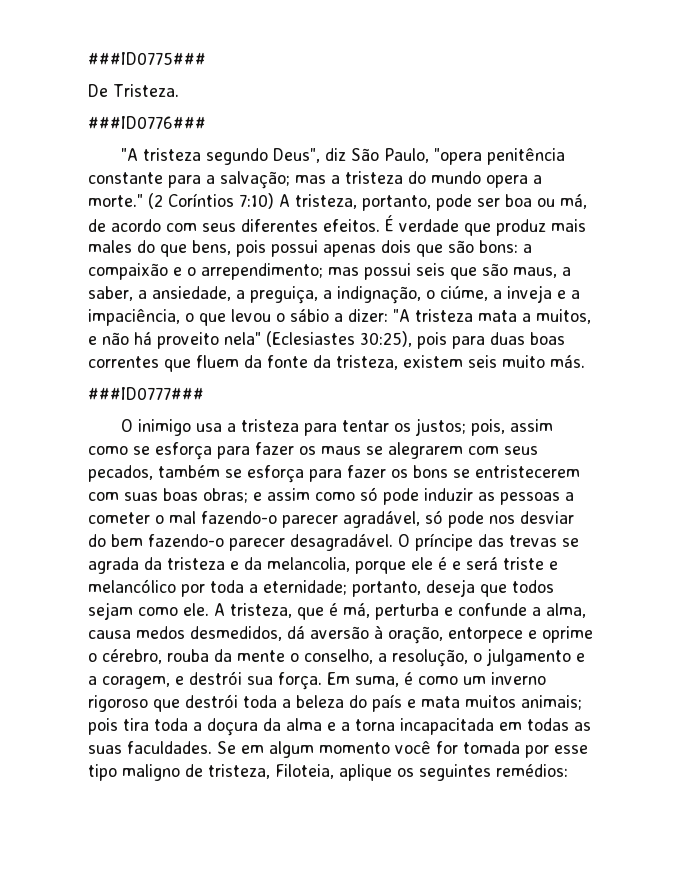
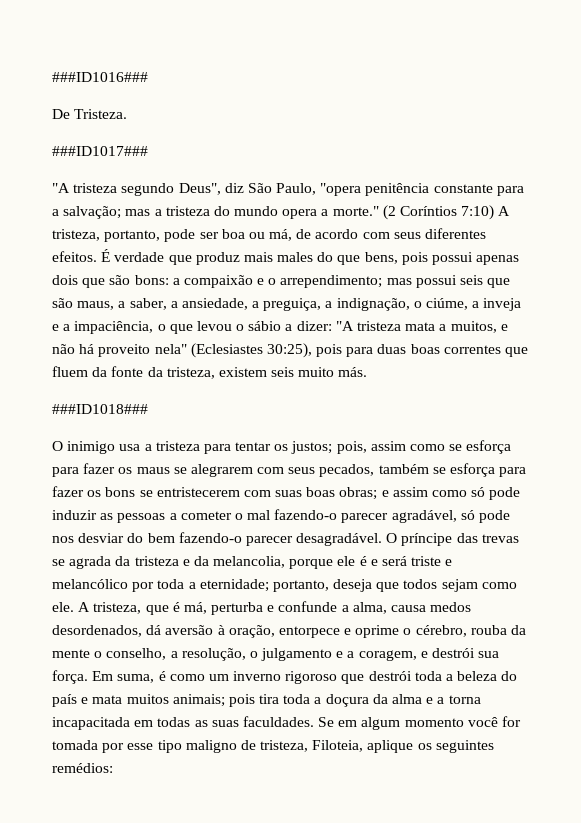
[88,52,206,65] ###ID0775### -> [52,72,148,82] ###ID1016###
[88,116,206,129] ###ID0776### -> [52,146,148,156] ###ID1017###
[88,387,204,400] ###ID0777### -> [52,404,148,414] ###ID1018###
[190,626,282,641] desmedidos, -> [52,625,142,637] desordenados,

